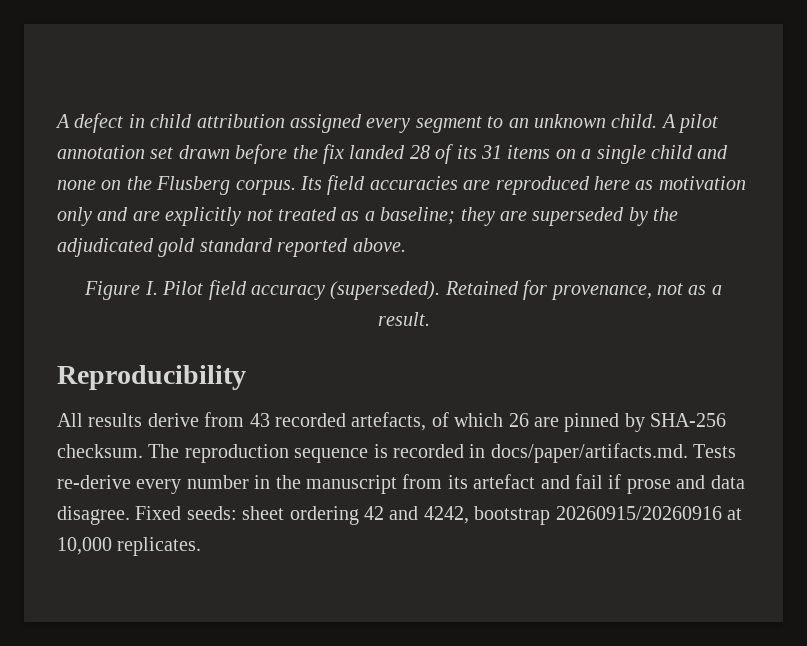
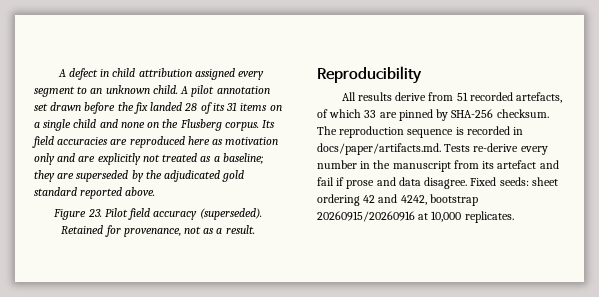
[144,281,158,295] I. -> [87,209,102,217] 23.
[249,413,270,427] 43 -> [456,92,468,101] 51
[508,413,529,427] 26 -> [364,110,377,118] 33

